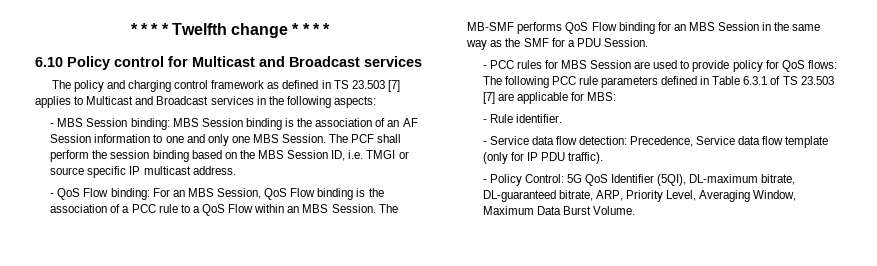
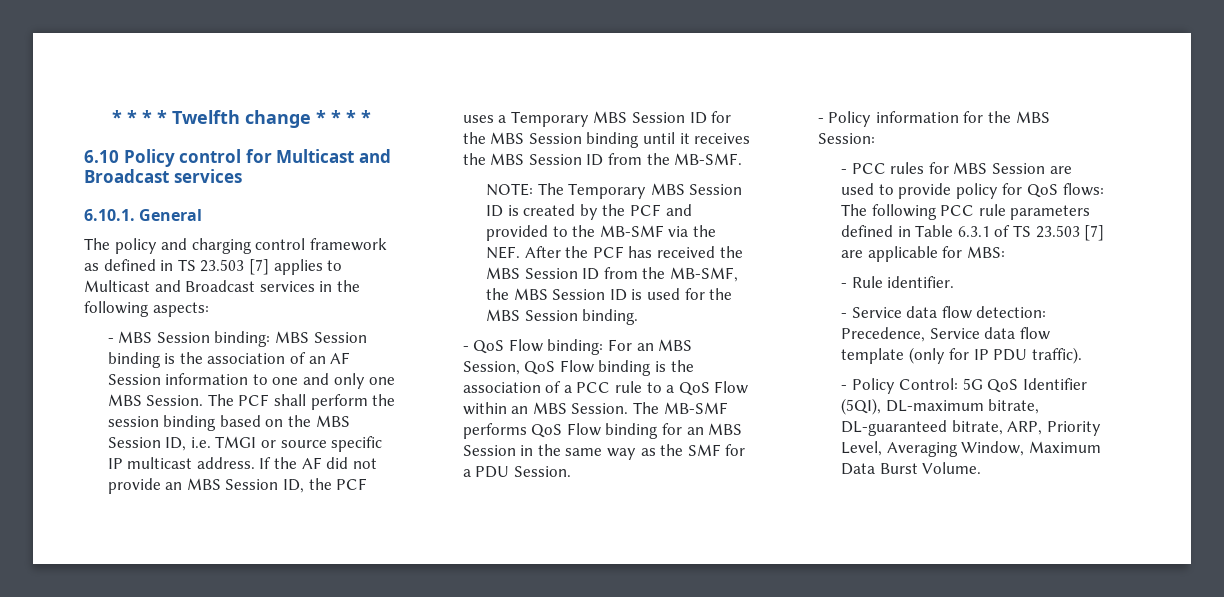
(422, 61) none -> [84,209,203,221] // 6.10.1. General
(236, 170) none -> [259,457,377,469] [107,478,368,494] [462,111,732,127] [462,132,751,148] [462,153,743,166] [486,183,743,199] [486,204,692,220] [486,225,717,241] [486,246,743,259] [486,267,739,282] [486,288,733,301] [486,309,639,325] If the AF did not provide an MBS Session ID, the PCF uses a Temporary MBS Session ID for the MBS Session binding until it receives the MBS Session ID from the MB-SMF. // NOTE: The Temporary MBS Session ID is created by the PCF and provided to the MB-SMF via the NEF. After the PCF has received the MBS Session ID from the MB-SMF, the MBS Session ID is used for the MBS Session binding.
(649, 42) none -> [817,111,1050,127] [817,133,875,144] // - Policy information for the MBS Session:

